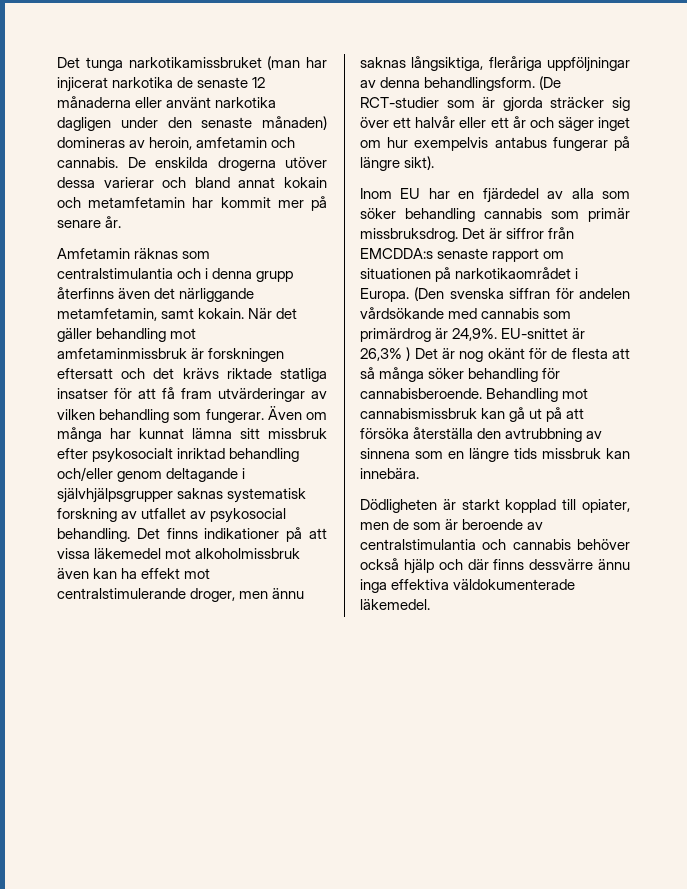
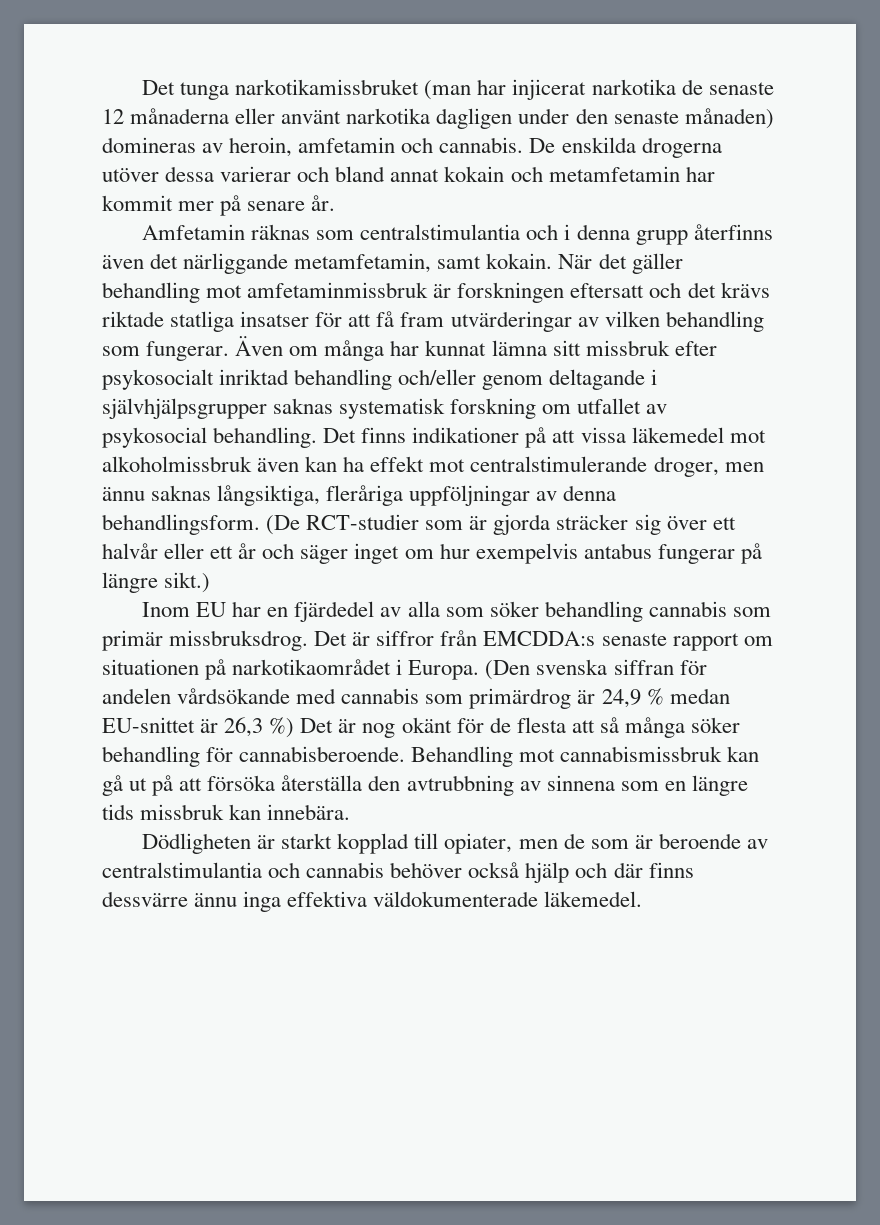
[121,511,138,519] av -> [542,404,572,414] om
[404,156,435,170] sikt). -> [164,572,211,593] sikt.)
[452,328,586,341] [360,347,411,361] 24,9%. EU-snittet är 26,3% ) -> [601,688,730,708] [102,717,295,738] 24,9 % medan EU-snittet är 26,3 %)

